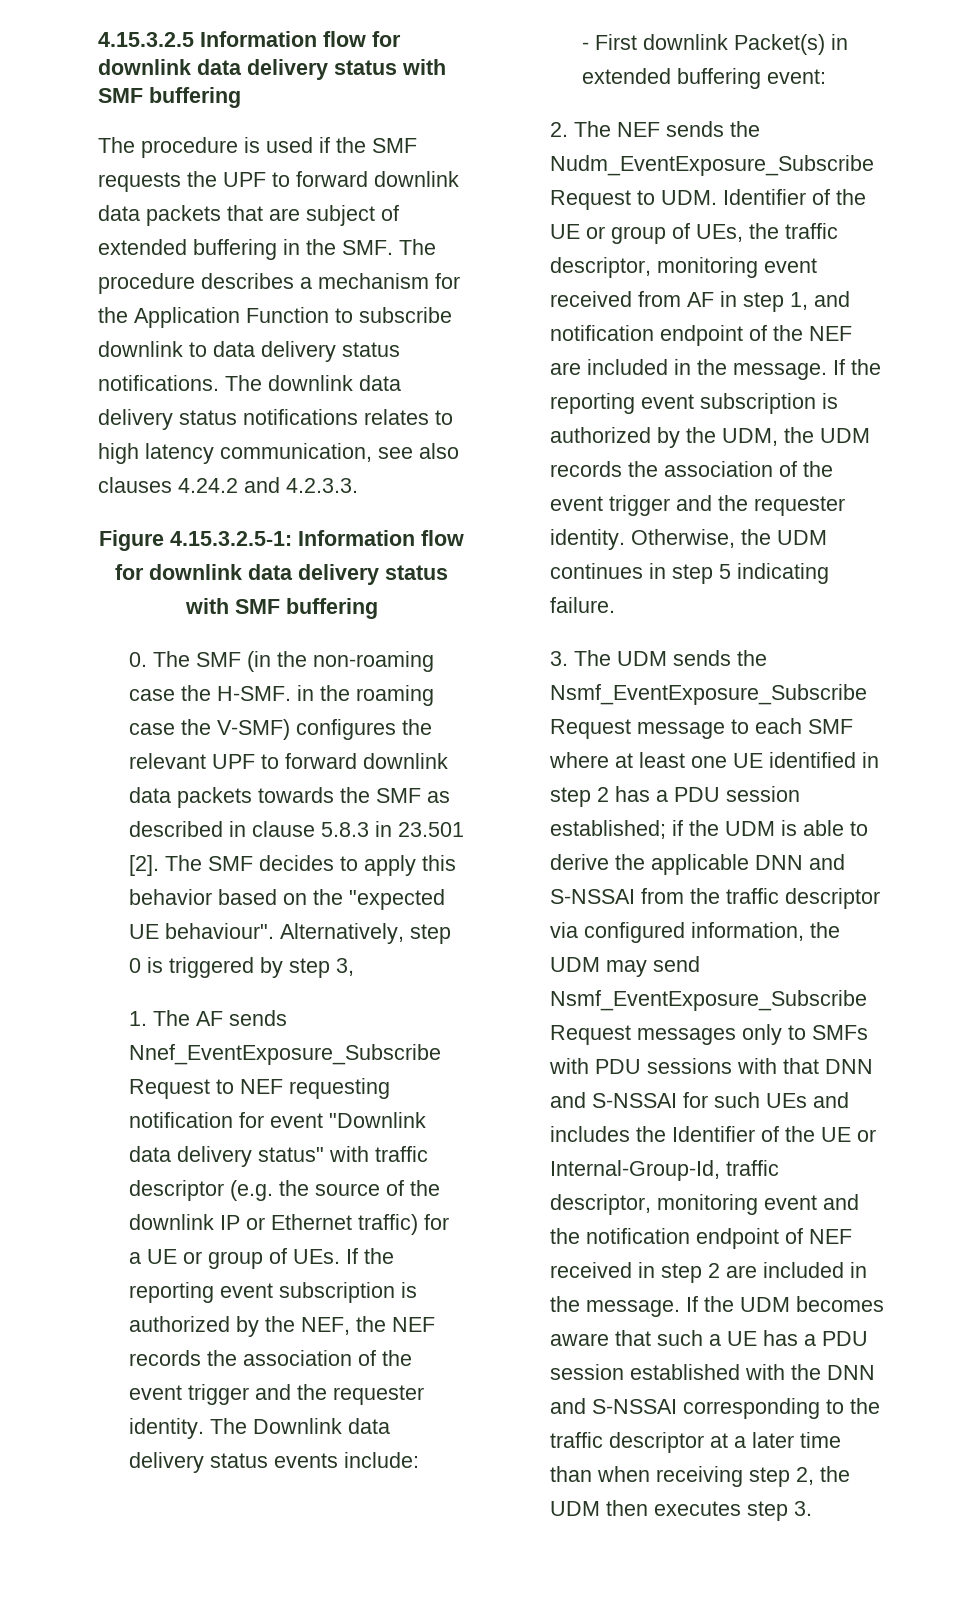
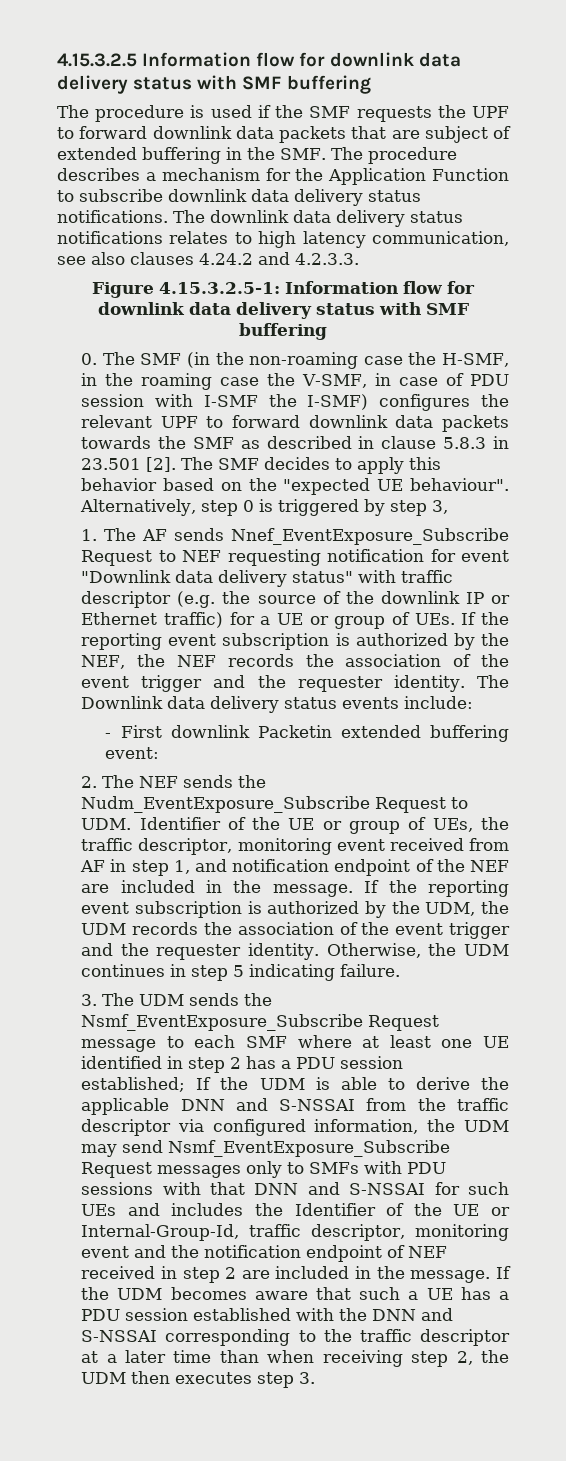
[189,342,207,357] to -> (247, 195) none
[217,686,292,701] H-SMF. -> [442,353,510,367] H-SMF,
[217,719,291,740] V-SMF) -> [302,373,509,388] [81,394,369,410] V-SMF, in case of PDU session with I-SMF the I-SMF)
[733,34,848,55] Packet(s) in -> [257,725,332,738] Packetin
[672,820,684,836] if -> [196,1077,212,1090] If

